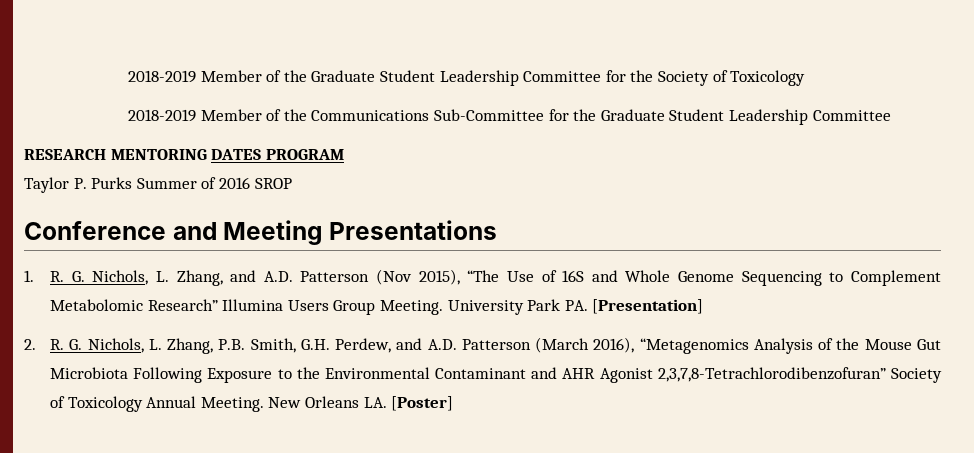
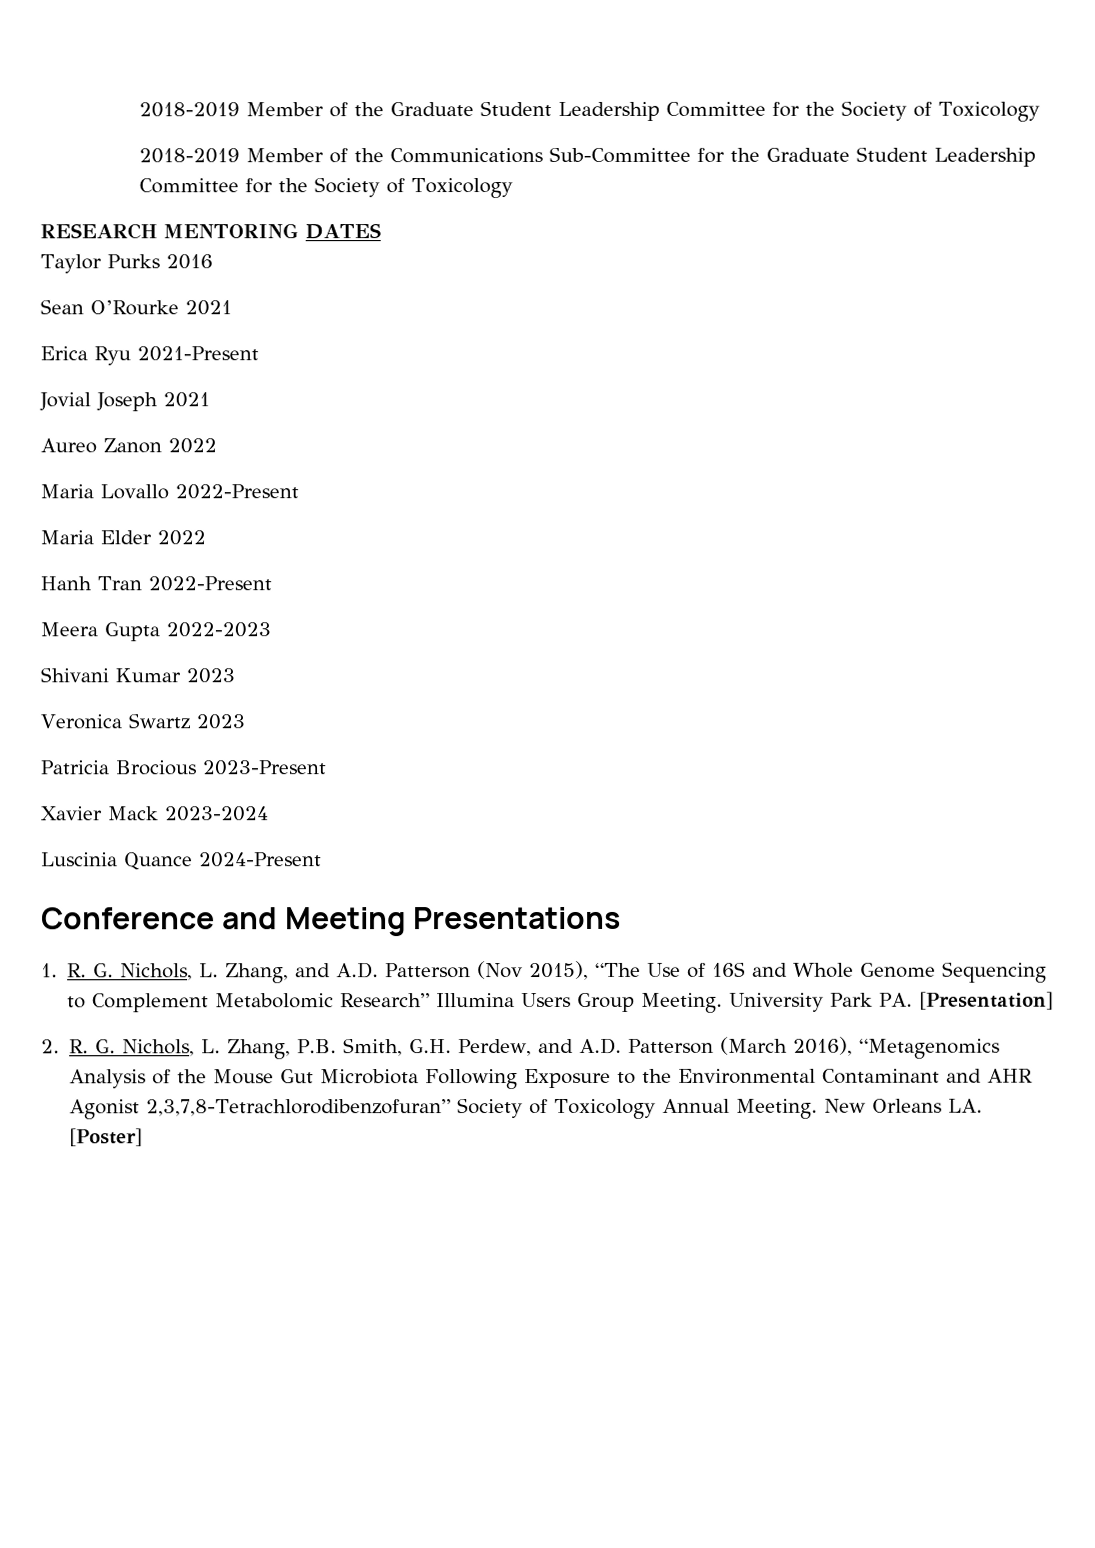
(891, 115) none -> [244,177,513,199] for the Society of Toxicology
[265,149,344,160] PROGRAM -> (381, 231) none
[73,177,292,189] P. Purks Summer of 2016 SROP -> [106,254,213,270] [40,299,232,316] [40,346,259,366] [39,392,210,412] [40,438,217,454] [40,484,299,500] [40,530,206,546] [40,576,272,592] [40,622,271,642] [40,667,235,684] [40,713,245,730] [40,760,327,776] [41,806,269,822] [41,852,322,871] Purks 2016 // Sean O’Rourke 2021 // Erica Ryu 2021-Present // Jovial Joseph 2021 // Aureo Zanon 2022 // Maria Lovallo 2022-Present // Maria Elder 2022 // Hanh Tran 2022-Present // Meera Gupta 2022-2023 // Shivani Kumar 2023 // Veronica Swartz 2023 // Patricia Brocious 2023-Present // Xavier Mack 2023-2024 // Luscinia Quance 2024-Present

